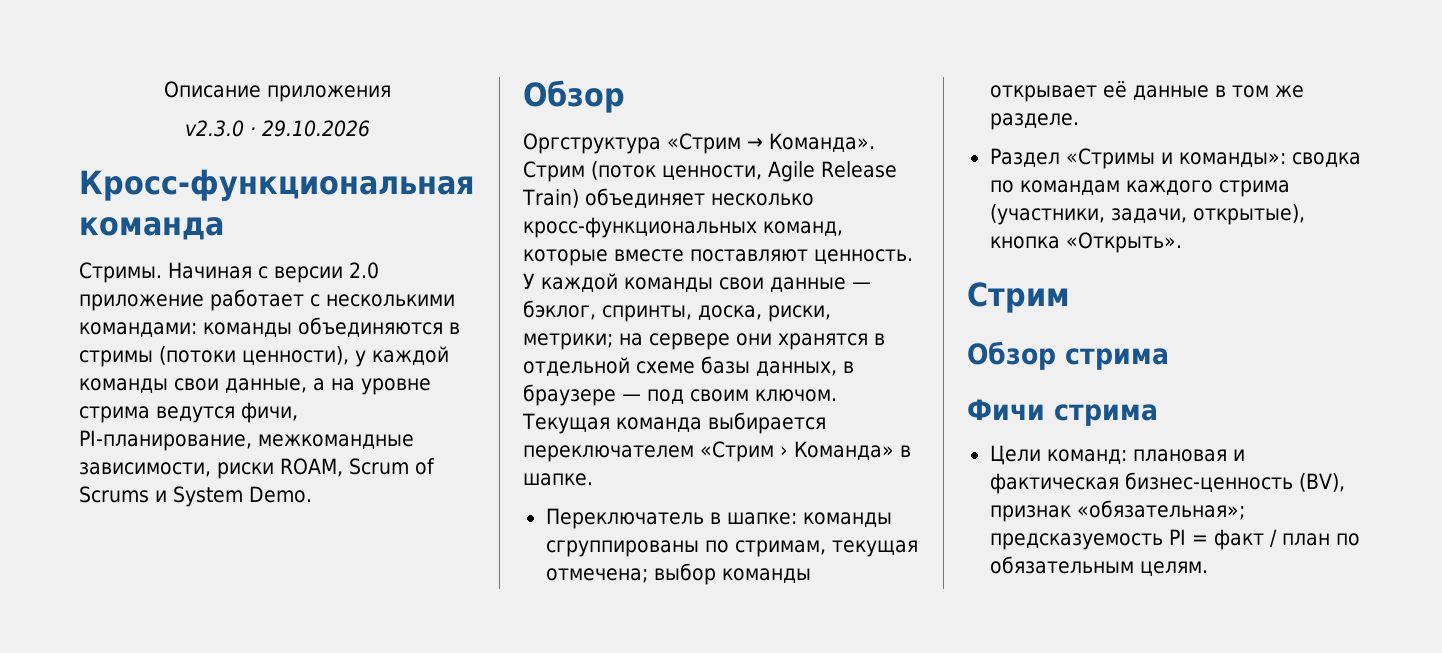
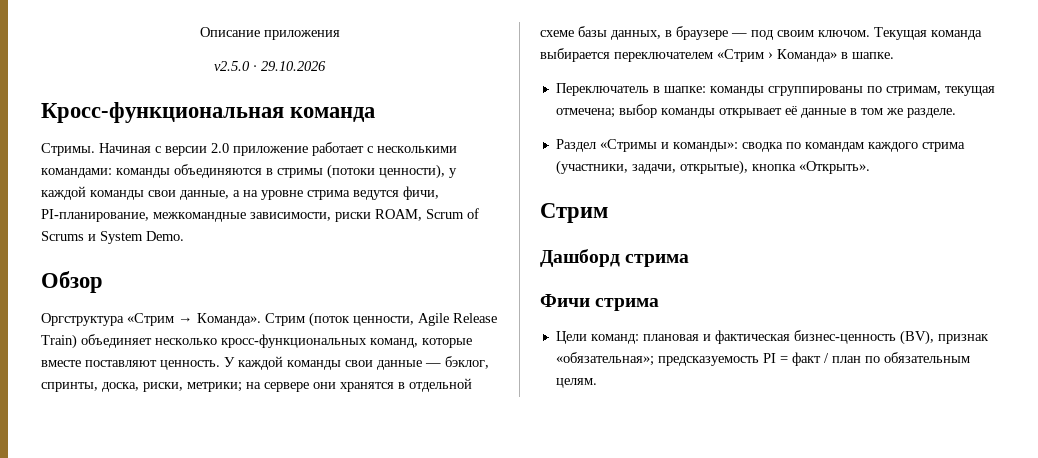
[184,120,244,137] v2.3.0 -> [214,61,250,71] v2.5.0
[967,341,1056,370] Обзор -> [540,249,620,267] Дашборд

